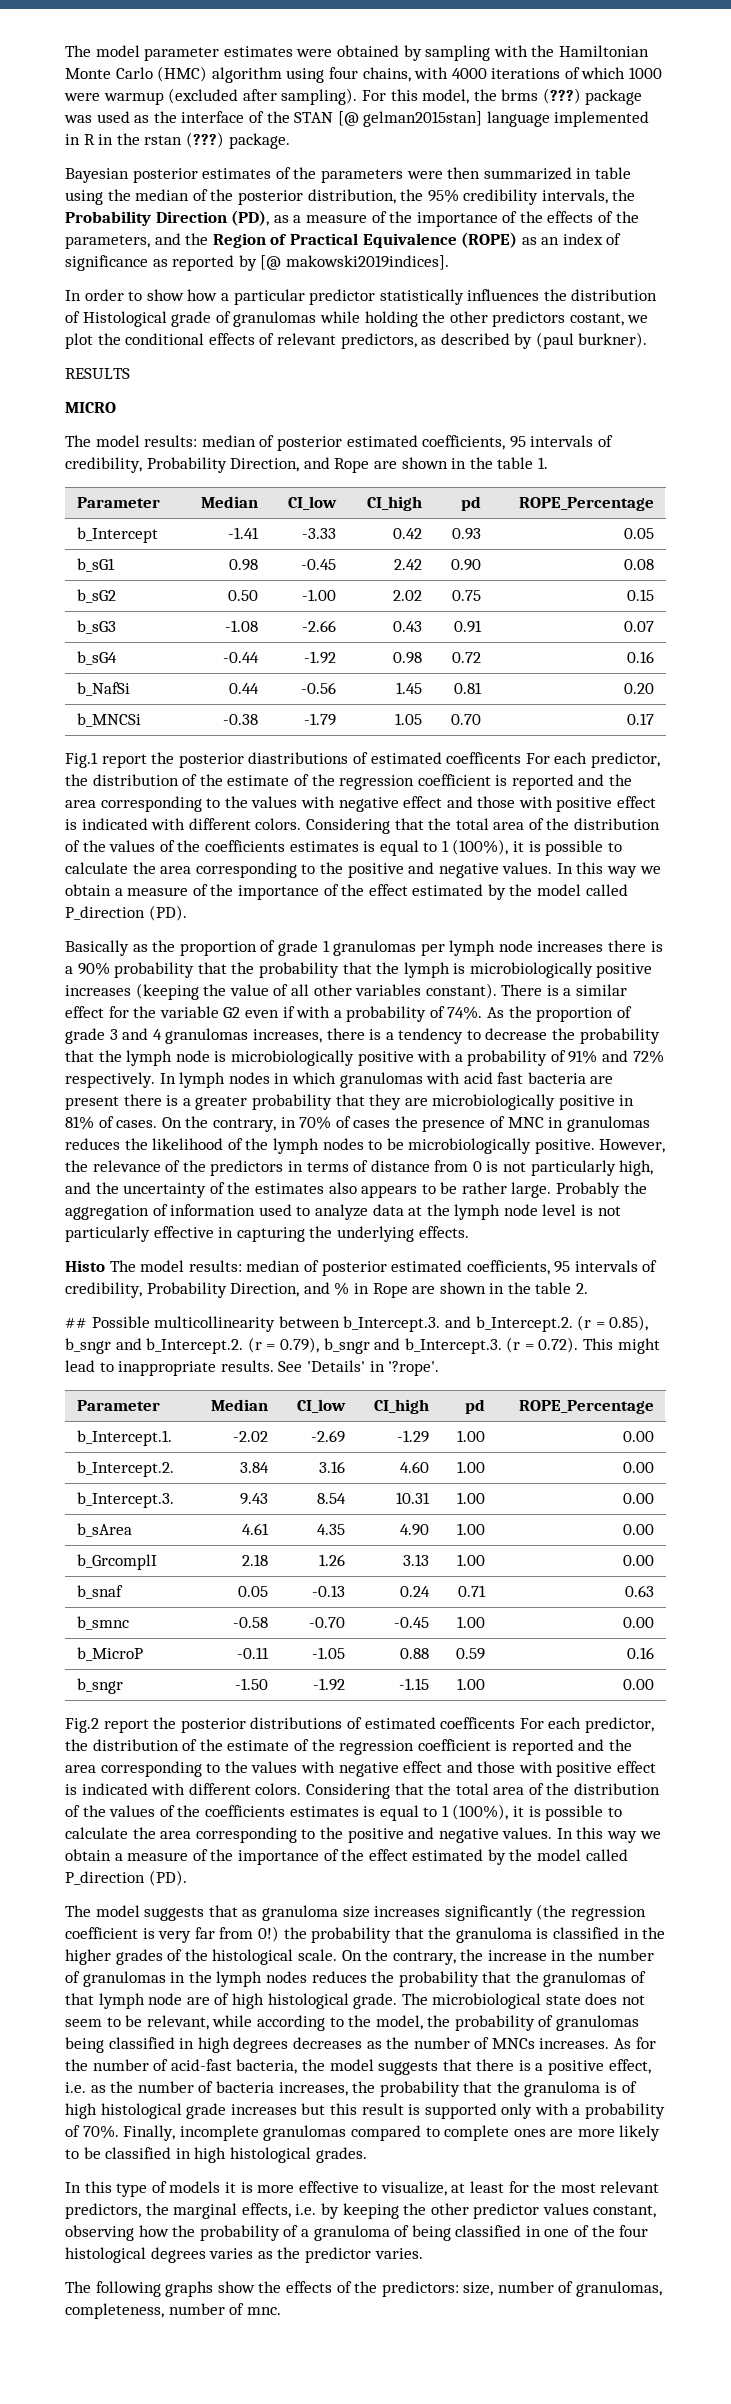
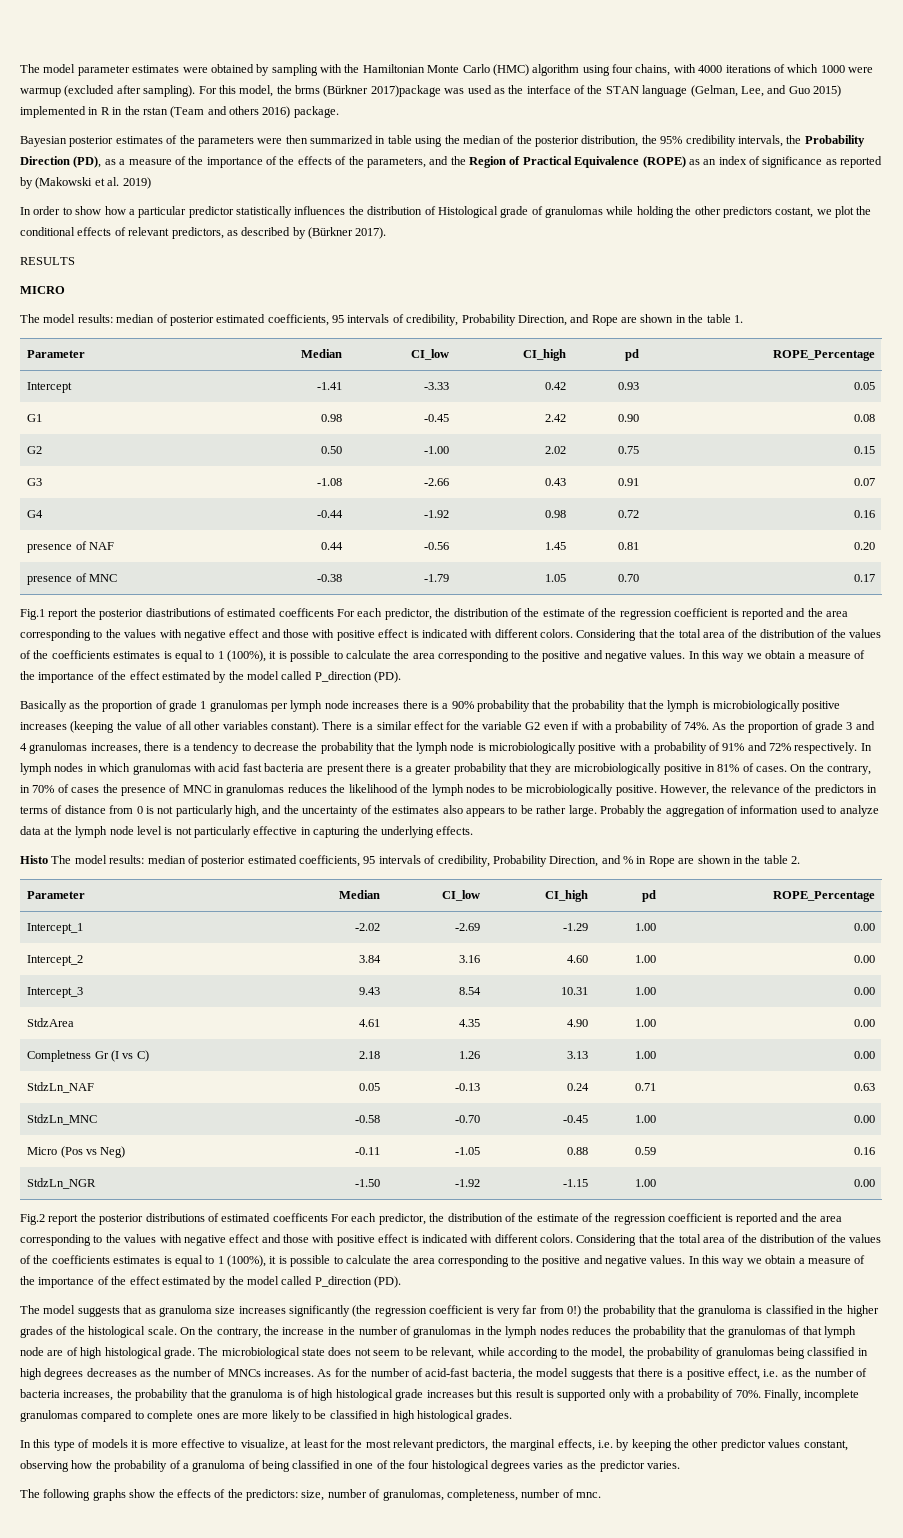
[542,88,643,105] (???) package -> [323,85,441,97] (Bürkner 2017)package
[337,111,550,127] [@ gelman2015stan] language -> [642,85,841,97] language (Gelman, Lee, and Guo 2015)
[185,132,224,148] (???) -> [170,106,291,118] (Team and others 2016)
[260,255,449,270] [@ makowski2019indices]. -> [35,177,151,189] (Makowski et al. 2019)
[535,332,648,349] (paul burkner). -> [308,227,387,239] (Bürkner 2017).
[76,527,158,543] b_Intercept -> [27,382,73,393] Intercept
[76,558,115,572] b_sG1 -> [27,414,43,422] G1
[76,589,116,603] b_sG2 -> [27,446,43,454] G2
[76,620,116,634] b_sG3 -> [27,478,43,486] G3
[76,651,117,665] b_sG4 -> [27,510,44,518] G4
[76,682,130,696] b_NafSi -> [27,541,115,553] presence of NAF
[76,713,141,727] b_MNCSi -> [27,573,118,585] presence of MNC
[65,1315,649,1332] [65,1337,660,1354] [65,1360,440,1376] [76,1400,160,1411] [211,1399,269,1411] [297,1399,347,1413] [374,1399,430,1414] [465,1399,486,1414] [519,1400,655,1414] [76,1430,172,1446] // ## Possible multicollinearity between b_Intercept.3. and b_Intercept.2. (r = 0.85), b_sngr and b_Intercept.2. (r = 0.79), b_sngr and b_Intercept.3. (r = 0.72). This might lead to inappropriate results. See 'Details' in '?rope'. // Parameter | Median | CI_low | CI_high | pd | ROPE_Percentage // b_Intercept.1. -> [27,891,86,899] [338,890,380,899] [441,890,480,901] [544,890,588,902] [641,890,656,902] [772,891,875,902] [27,923,84,934] // Parameter | Median | CI_low | CI_high | pd | ROPE_Percentage // Intercept_1
[76,1461,174,1477] b_Intercept.2. -> [27,955,84,966] Intercept_2
[76,1492,174,1508] b_Intercept.3. -> [27,987,84,998] Intercept_3
[76,1523,132,1537] b_sArea -> [27,1018,75,1027] StdzArea
[76,1554,157,1570] b_GrcomplI -> [27,1050,149,1062] Completness Gr (I vs C)
[76,1585,123,1599] b_snaf -> [27,1082,95,1093] StdzLn_NAF
[76,1616,129,1630] b_smnc -> [27,1114,98,1125] StdzLn_MNC
[76,1647,143,1661] b_MicroP -> [27,1146,126,1158] Micro (Pos vs Neg)
[76,1678,123,1694] b_sngr -> [27,1178,97,1189] StdzLn_NGR

